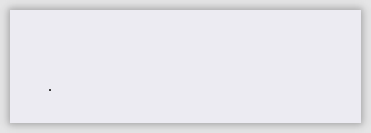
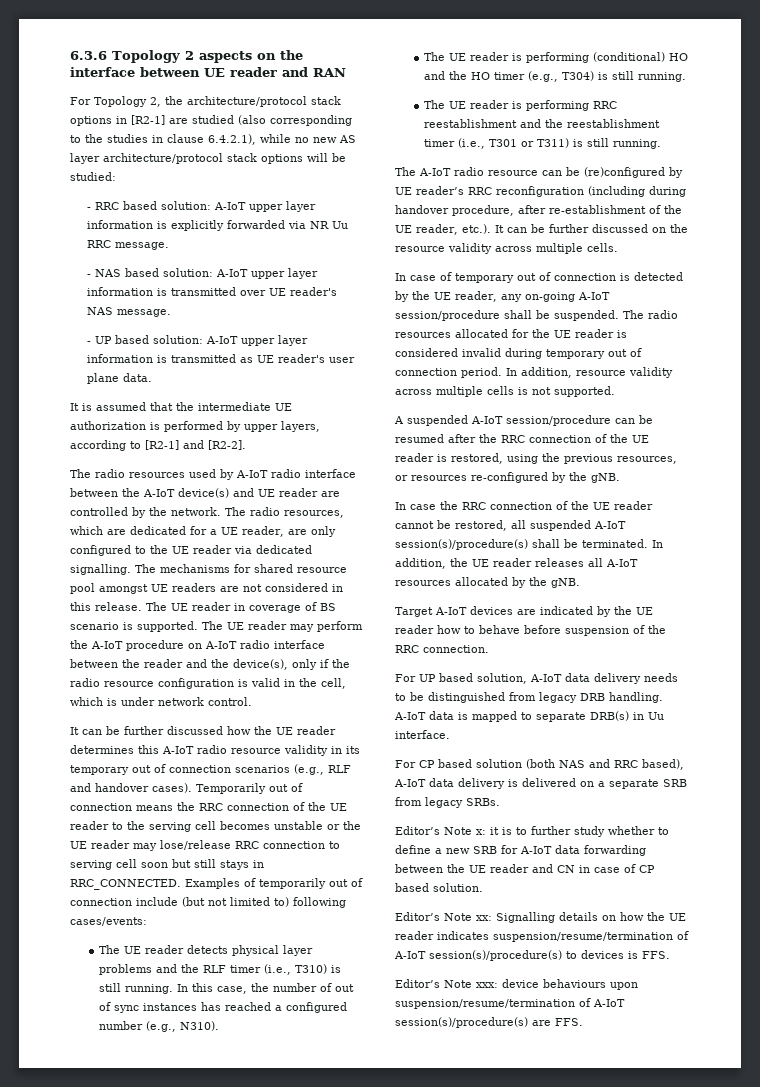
[48,89,52,91] . -> [70,50,303,63] [70,67,346,77] [70,96,341,107] [70,115,352,126] [70,134,356,145] [70,153,346,164] [70,172,116,181] [87,201,317,212] [87,220,349,231] [87,240,170,250] [87,268,319,279] [87,287,338,296] [87,307,172,317] [87,335,309,346] [87,354,356,363] [87,373,153,384] [70,402,292,411] [70,421,320,432] [70,440,246,451] [70,469,356,480] [70,488,340,498] [70,507,344,518] [70,526,336,537] [70,545,312,556] [70,564,347,575] [70,583,343,594] [70,602,336,613] [70,621,363,632] [70,640,325,651] [70,659,350,670] [70,678,346,689] [70,697,252,706] [70,726,336,735] [70,745,360,756] [70,764,351,775] [70,783,303,794] [70,802,347,811] [70,821,361,832] [70,840,340,851] [70,859,264,870] [70,878,363,890] [70,897,346,908] [70,917,147,926] [99,945,314,956] [99,964,342,975] [99,983,355,994] [99,1002,348,1013] [99,1021,220,1032] [424,52,689,63] [424,71,687,82] [424,100,618,111] [424,119,661,128] [424,138,662,149] [395,167,683,178] [395,186,686,197] [395,205,682,216] [395,224,688,235] [395,243,618,254] [395,272,683,283] [395,291,610,302] [395,310,678,321] [395,329,627,338] [395,348,642,359] [395,367,673,378] [395,386,615,397] [394,415,653,426] [395,434,649,443] [395,453,677,464] [395,472,620,483] [395,501,653,510] [395,520,626,531] [395,539,663,550] [395,558,638,569] [395,577,580,588] [395,606,653,617] [395,625,666,636] [395,645,489,653] [395,673,678,684] [395,692,663,703] [394,711,664,722] [395,730,450,739] [395,759,684,770] [394,778,687,789] [395,797,500,808] [395,826,669,837] [395,845,646,856] [395,864,655,873] [395,883,483,892] [395,912,686,923] [395,931,689,942] [394,950,670,961] [395,979,638,990] [395,998,625,1009] [395,1017,583,1028] 6.3.6 Topology 2 aspects on the interface between UE reader and RAN // For Topology 2, the architecture/protocol stack options in [R2-1] are studied (also corresponding to the studies in clause 6.4.2.1), while no new AS layer architecture/protocol stack options will be studied: // - RRC based solution: A-IoT upper layer information is explicitly forwarded via NR Uu RRC message. // - NAS based solution: A-IoT upper layer information is transmitted over UE reader's NAS message. // - UP based solution: A-IoT upper layer information is transmitted as UE reader's user plane data. // It is assumed that the intermediate UE authorization is performed by upper layers, according to [R2-1] and [R2-2]. // The radio resources used by A-IoT radio interface between the A-IoT device(s) and UE reader are controlled by the network. The radio resources, which are dedicated for a UE reader, are only configured to the UE reader via dedicated signalling. The mechanisms for shared resource pool amongst UE readers are not considered in this release. The UE reader in coverage of BS scenario is supported. The UE reader may perform the A-IoT procedure on A-IoT radio interface between the reader and the device(s), only if the radio resource configuration is valid in the cell, which is under network control. // It can be further discussed how the UE reader determines this A-IoT radio resource validity in its temporary out of connection scenarios (e.g., RLF and handover cases). Temporarily out of connection means the RRC connection of the UE reader to the serving cell becomes unstable or the UE reader may lose/release RRC connection to serving cell soon but still stays in RRC_CONNECTED. Examples of temporarily out of connection include (but not limited to) following cases/events: // The UE reader detects physical layer problems and the RLF timer (i.e., T310) is still running. In this case, the number of out of sync instances has reached a configured number (e.g., N310). // The UE reader is performing (conditional) HO and the HO timer (e.g., T304) is still running. // The UE reader is performing RRC reestablishment and the reestablishment timer (i.e., T301 or T311) is still running. // The A-IoT radio resource can be (re)configured by UE reader’s RRC reconfiguration (including during handover procedure, after re-establishment of the UE reader, etc.). It can be further discussed on the resource validity across multiple cells. // In case of temporary out of connection is detected by the UE reader, any on-going A-IoT session/procedure shall be suspended. The radio resources allocated for the UE reader is considered invalid during temporary out of connection period. In addition, resource validity across multiple cells is not supported. // A suspended A-IoT session/procedure can be resumed after the RRC connection of the UE reader is restored, using the previous resources, or resources re-configured by the gNB. // In case the RRC connection of the UE reader cannot be restored, all suspended A-IoT session(s)/procedure(s) shall be terminated. In addition, the UE reader releases all A-IoT resources allocated by the gNB. // Target A-IoT devices are indicated by the UE reader how to behave before suspension of the RRC connection. // For UP based solution, A-IoT data delivery needs to be distinguished from legacy DRB handling. A-IoT data is mapped to separate DRB(s) in Uu interface. // For CP based solution (both NAS and RRC based), A-IoT data delivery is delivered on a separate SRB from legacy SRBs. // Editor’s Note x: it is to further study whether to define a new SRB for A-IoT data forwarding between the UE reader and CN in case of CP based solution. // Editor’s Note xx: Signalling details on how the UE reader indicates suspension/resume/termination of A-IoT session(s)/procedure(s) to devices is FFS. // Editor’s Note xxx: device behaviours upon suspension/resume/termination of A-IoT session(s)/procedure(s) are FFS.

